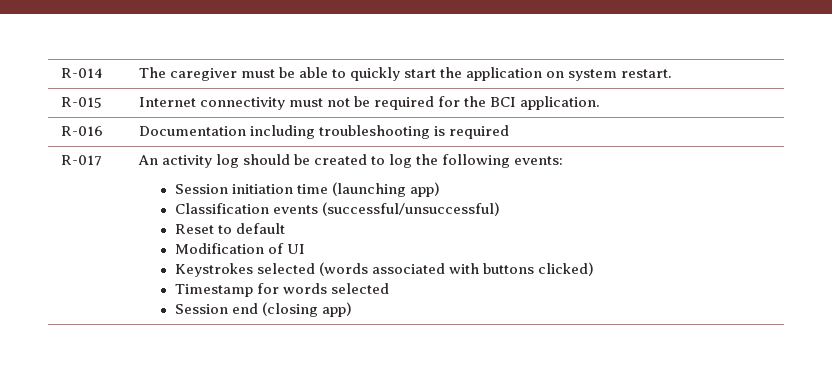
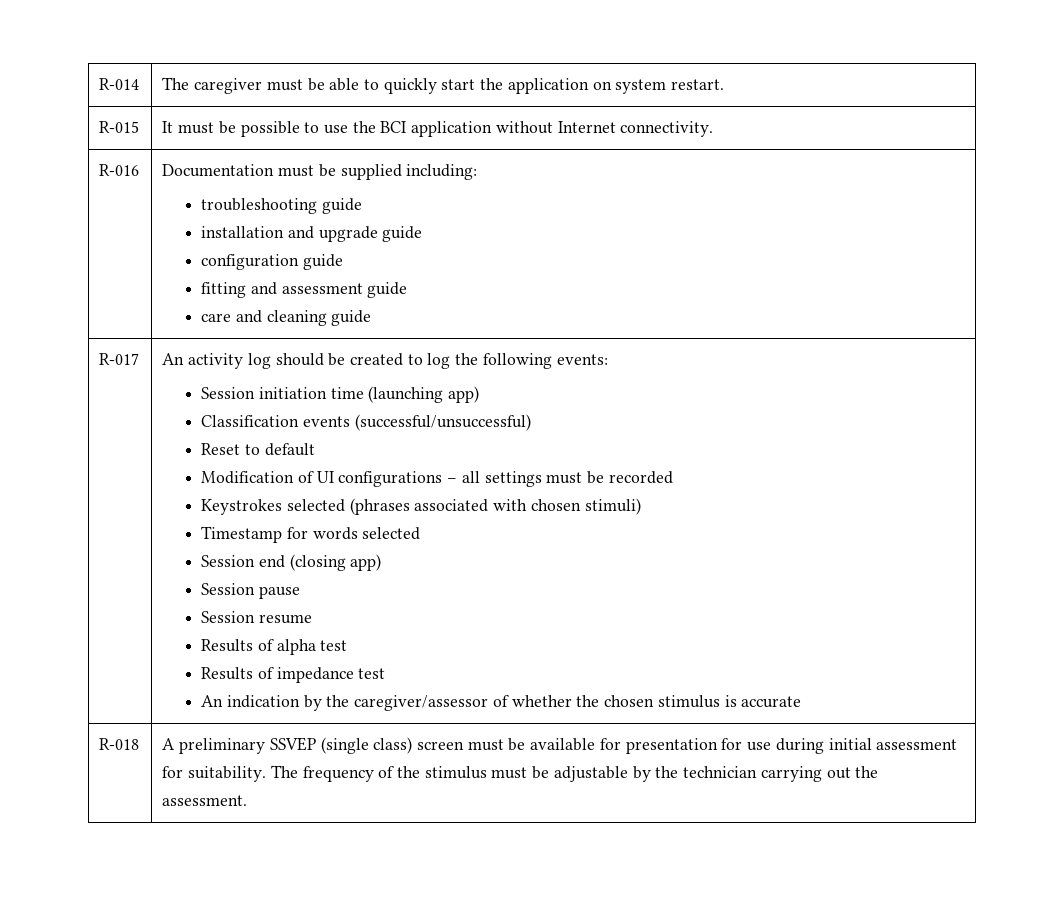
[138,96,601,110] [60,126,103,136] [138,125,509,139] Internet connectivity must not be required for the BCI application. // R-016 | Documentation including troubleshooting is required -> [162,121,714,137] [99,164,140,176] [162,164,478,180] [201,198,363,214] [201,226,423,242] [201,254,344,270] [201,282,408,298] [201,310,372,326] It must be possible to use the BCI application without Internet connectivity. // R-016 | Documentation must be supplied including: // troubleshooting guide // installation and upgrade guide // configuration guide // fitting and assessment guide // care and cleaning guide
(305, 249) none -> [338,471,673,487] configurations – all settings must be recorded
[318,262,368,276] (words -> [349,498,410,515] (phrases
[482,262,595,276] buttons clicked) -> [530,498,641,515] chosen stimuli)
(352, 309) none -> [201,583,301,599] [201,611,313,624] [201,639,348,655] [201,667,386,683] [201,695,802,711] [99,738,140,750] [162,737,958,754] [162,765,879,782] [162,795,248,806] // Session pause // Session resume // Results of alpha test // Results of impedance test // An indication by the caregiver/assessor of whether the chosen stimulus is accurate // R-018 | A preliminary SSVEP (single class) screen must be available for presentation for use during initial assessment for suitability. The frequency of the stimulus must be adjustable by the technician carrying out the assessment.

